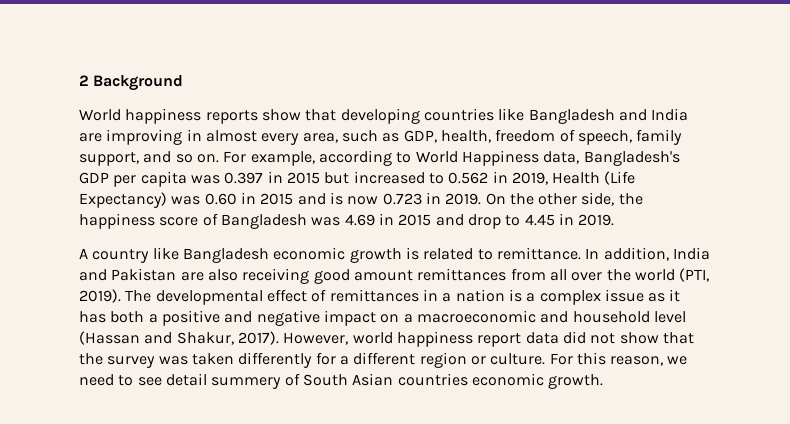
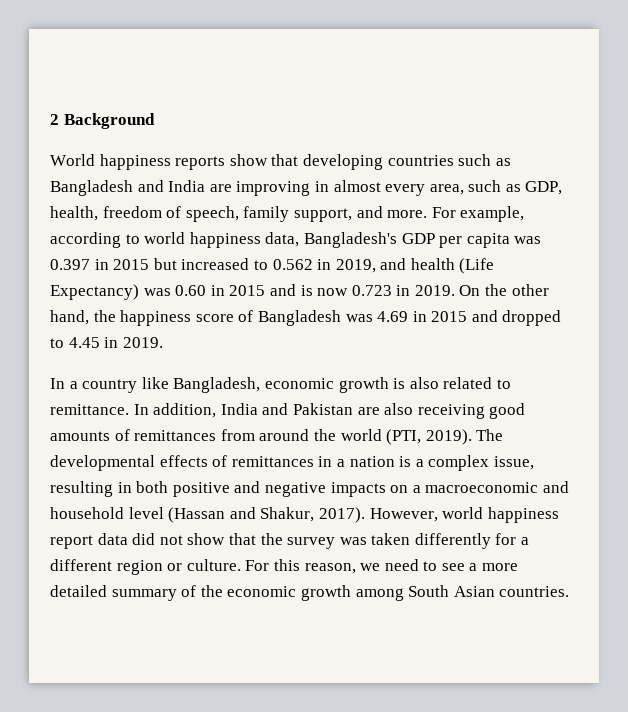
[498,108,525,121] like -> [458,154,511,166] such as
[175,154,219,163] so on. -> [387,210,428,218] more.
[415,150,539,166] World Happiness -> [144,232,261,248] world happiness
[552,172,601,184] Health -> [380,258,455,270] and health
[581,192,615,206] side, -> [50,310,89,325] hand,
[467,214,501,229] drop -> [502,310,562,326] dropped
[79,248,88,259] A -> [50,378,78,389] In a
[182,248,269,263] Bangladesh -> [173,377,261,393] Bangladesh,
(419, 253) none -> [409,377,439,389] also
[353,268,603,281] amount remittances from all over -> [50,429,310,441] amounts of remittances from around
[266,289,307,302] effect -> [159,455,208,467] effects
[604,289,681,302] [79,311,158,323] issue as it has both a -> [493,456,534,470] [50,481,169,497] issue, resulting in both
[323,310,376,326] impact -> [330,482,386,497] impacts
[165,373,604,389] detail summery of South Asian countries economic growth. -> [469,563,519,571] [50,585,570,601] a more detailed summary of the economic growth among South Asian countries.

